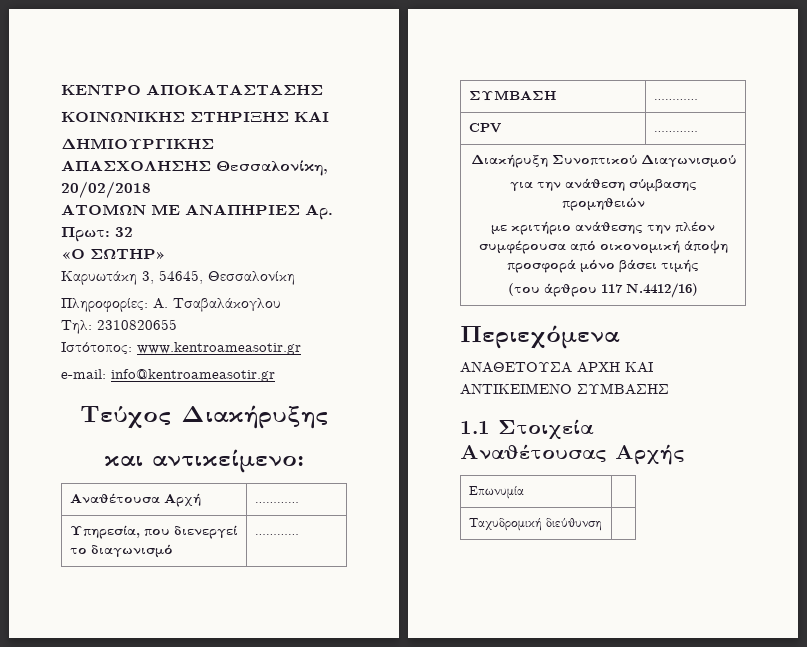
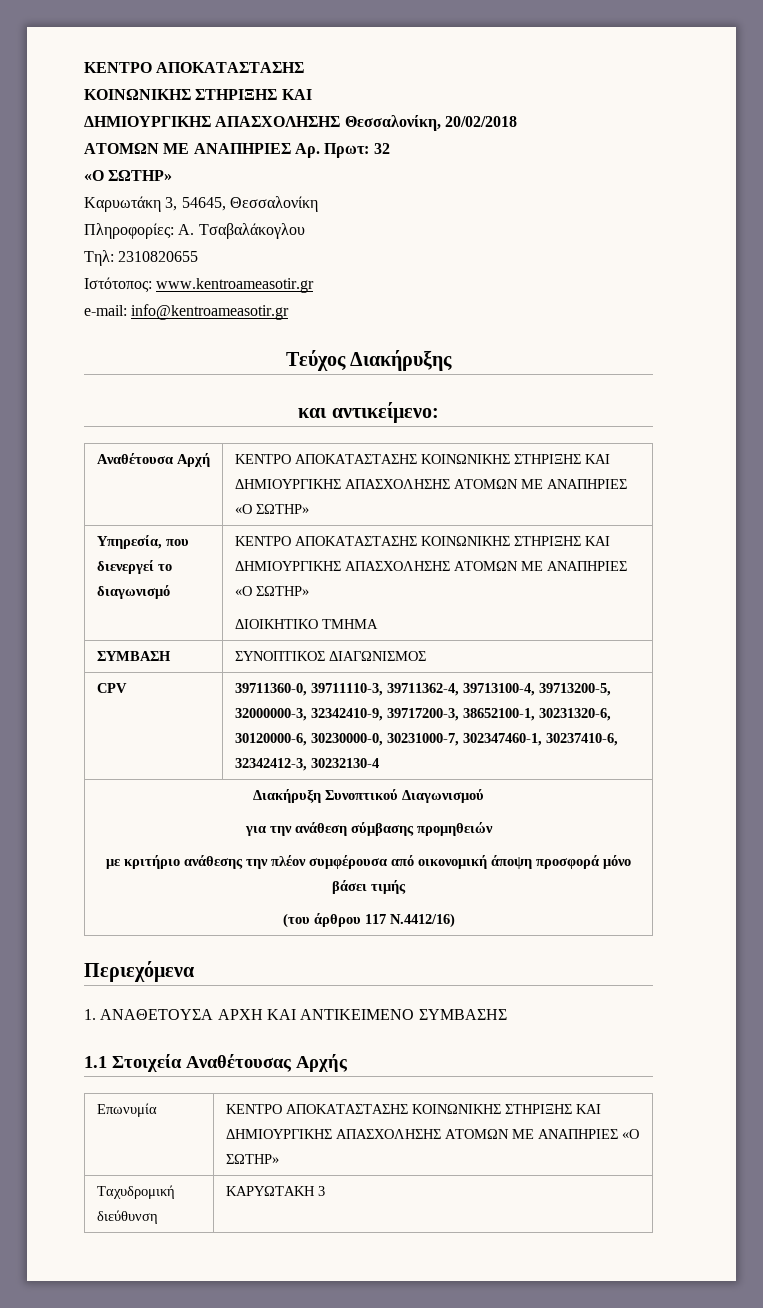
[254,502,299,503] ………… -> [234,454,610,464] [234,479,627,489] [234,504,309,514] ΚΕΝΤΡΟ ΑΠΟΚΑΤΑΣΤΑΣΗΣ ΚΟΙΝΩΝΙΚΗΣ ΣΤΗΡΙΞΗΣ ΚΑΙ ΔΗΜΙΟΥΡΓΙΚΗΣ ΑΠΑΣΧΟΛΗΣΗΣ ΑΤΟΜΩΝ ΜΕ ΑΝΑΠΗΡΙΕΣ «Ο ΣΩΤΗΡ»
[254,534,299,535] ………… -> [234,536,610,546] [234,561,627,571] [234,586,309,596] [234,619,378,629] ΚΕΝΤΡΟ ΑΠΟΚΑΤΑΣΤΑΣΗΣ ΚΟΙΝΩΝΙΚΗΣ ΣΤΗΡΙΞΗΣ ΚΑΙ ΔΗΜΙΟΥΡΓΙΚΗΣ ΑΠΑΣΧΟΛΗΣΗΣ ΑΤΟΜΩΝ ΜΕ ΑΝΑΠΗΡΙΕΣ «Ο ΣΩΤΗΡ» // ΔΙΟΙΚΗΤΙΚΟ ΤΜΗΜΑ
[653,99,698,100] ………… -> [234,651,426,661] ΣΥΝΟΠΤΙΚΟΣ ΔΙΑΓΩΝΙΣΜΟΣ
[653,131,698,132] ………… -> [234,683,611,696] [234,708,611,721] [234,733,618,746] [234,758,379,771] 39711360-0, 39711110-3, 39711362-4, 39713100-4, 39713200-5, 32000000-3, 32342410-9, 39717200-3, 38652100-1, 30231320-6, 30120000-6, 30230000-0, 30231000-7, 302347460-1, 30237410-6, 32342412-3, 30232130-4
(620, 337) none -> [84,1009,96,1020] 1.
(524, 492) none -> [225,1104,601,1114] [225,1129,639,1139] [225,1154,279,1164] ΚΕΝΤΡΟ ΑΠΟΚΑΤΑΣΤΑΣΗΣ ΚΟΙΝΩΝΙΚΗΣ ΣΤΗΡΙΞΗΣ ΚΑΙ ΔΗΜΙΟΥΡΓΙΚΗΣ ΑΠΑΣΧΟΛΗΣΗΣ ΑΤΟΜΩΝ ΜΕ ΑΝΑΠΗΡΙΕΣ «Ο ΣΩΤΗΡ»
(602, 524) none -> [225,1186,325,1196] ΚΑΡΥΩΤΑΚΗ 3

